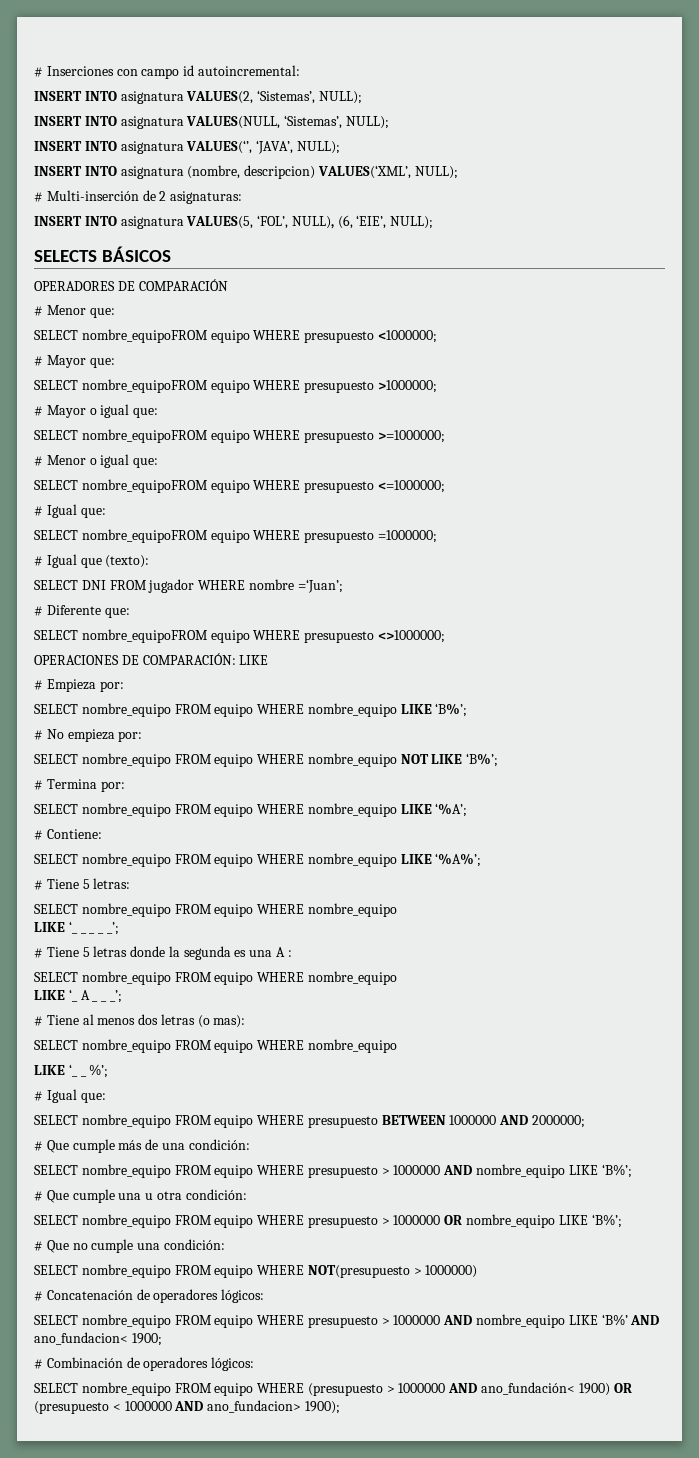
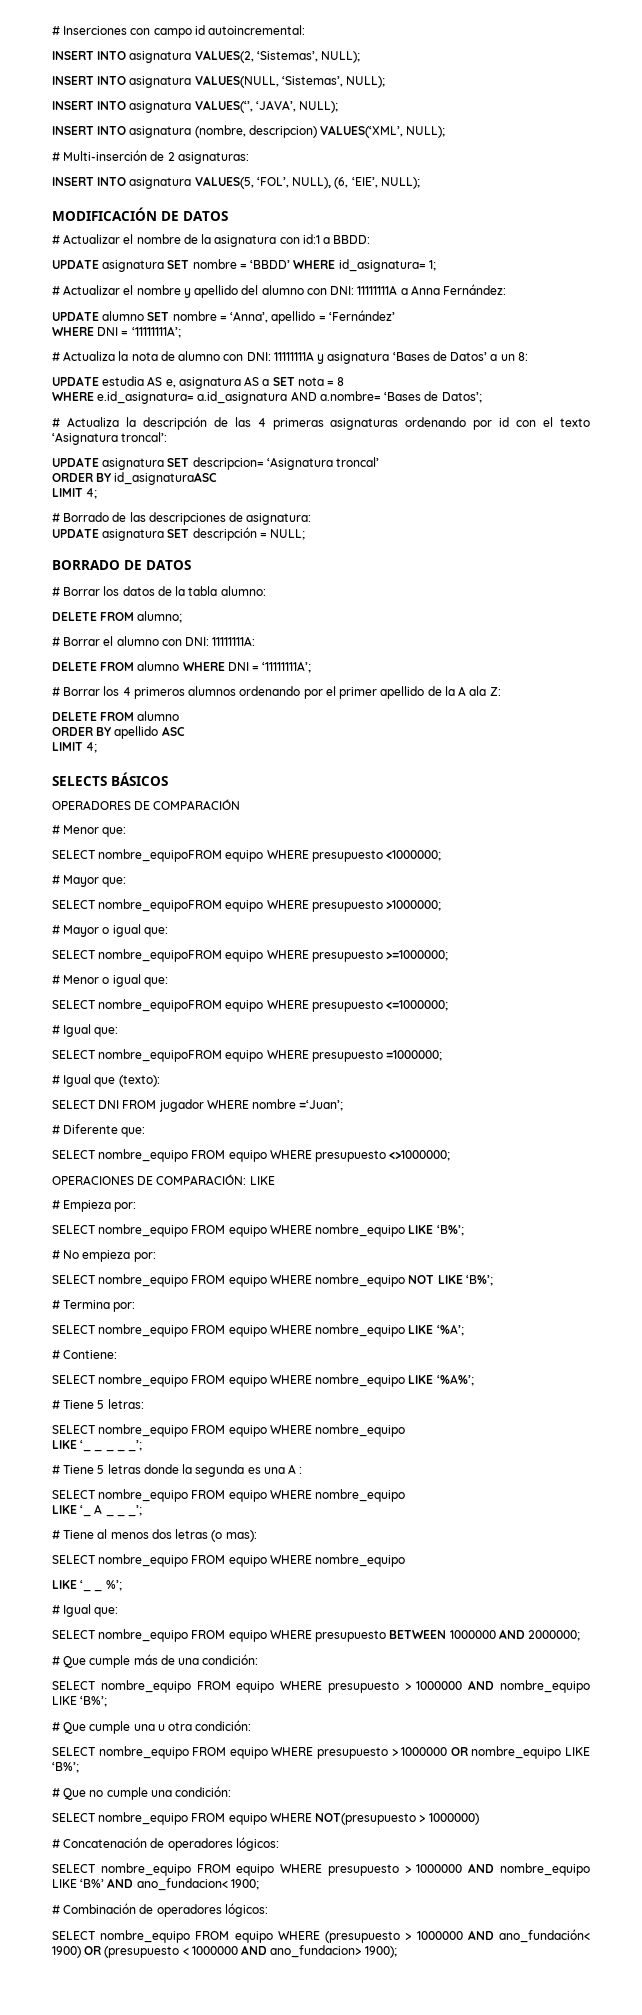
(434, 222) none -> [52,207,228,221] [52,234,371,247] [52,259,436,272] [52,284,507,298] [52,310,395,324] [52,326,181,338] [52,351,528,364] [52,376,345,389] [52,391,482,404] [52,416,590,430] [52,432,168,445] [52,457,380,470] [52,472,218,485] [52,488,98,499] [52,512,312,525] [52,527,306,541] [52,560,191,570] [52,586,266,596] [52,611,183,623] [52,636,256,646] [52,661,312,673] [52,686,501,699] [52,711,180,721] [52,726,185,739] [52,742,98,753] // MODIFICACIÓN DE DATOS // # Actualizar el nombre de la asignatura con id:1 a BBDD: // UPDATE asignatura SET nombre = ‘BBDD’ WHERE id_asignatura= 1; // # Actualizar el nombre y apellido del alumno con DNI: 11111111A a Anna Fernández: // UPDATE alumno SET nombre = ‘Anna’, apellido = ‘Fernández’ // WHERE DNI = ‘11111111A’; // # Actualiza la nota de alumno con DNI: 11111111A y asignatura ‘Bases de Datos’ a un 8: // UPDATE estudia AS e, asignatura AS a SET nota = 8 // WHERE e.id_asignatura= a.id_asignatura AND a.nombre= ‘Bases de Datos’; // # Actualiza la descripción de las 4 primeras asignaturas ordenando por id con el texto ‘Asignatura troncal’: // UPDATE asignatura SET descripcion= ‘Asignatura troncal’ // ORDER BY id_asignaturaASC // LIMIT 4; // # Borrado de las descripciones de asignatura: // UPDATE asignatura SET descripción = NULL; // BORRADO DE DATOS // # Borrar los datos de la tabla alumno: // DELETE FROM alumno; // # Borrar el alumno con DNI: 11111111A: // DELETE FROM alumno WHERE DNI = ‘11111111A’; // # Borrar los 4 primeros alumnos ordenando por el primer apellido de la A ala Z: // DELETE FROM alumno // ORDER BY apellido ASC // LIMIT 4;
[81,629,208,643] nombre_equipoFROM -> [98,1149,226,1162] nombre_equipo FROM

